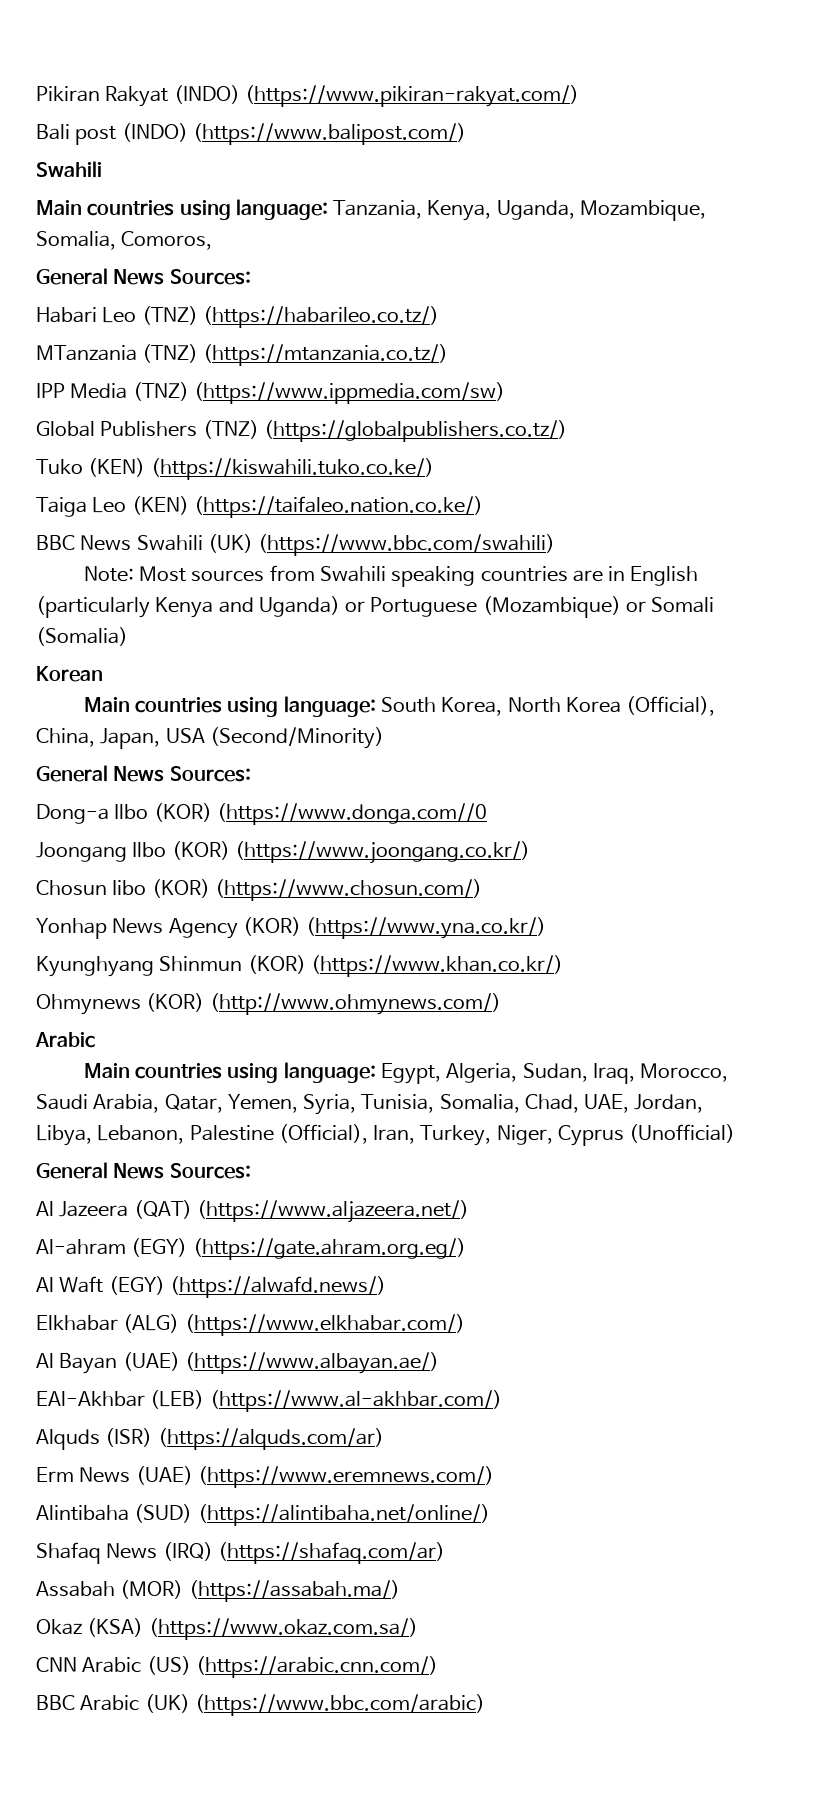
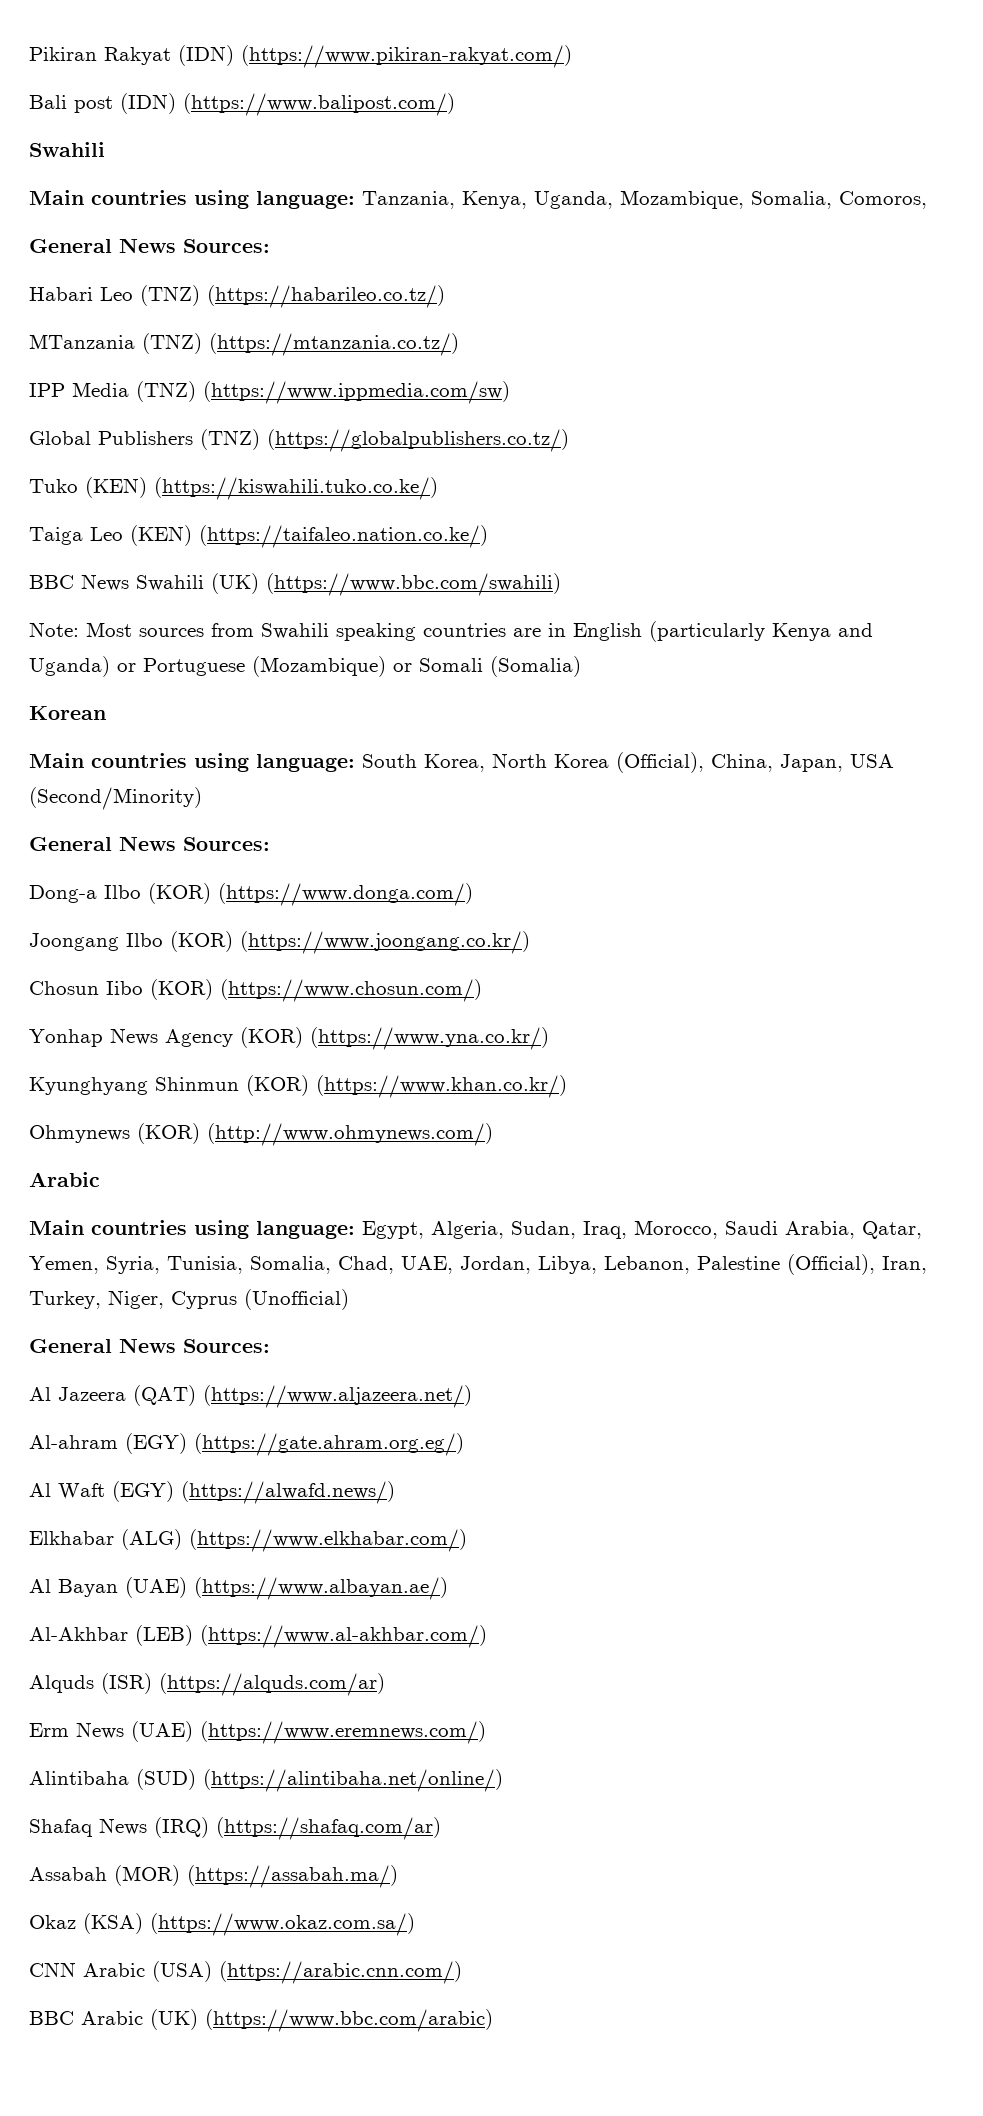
[173,85,240,104] (INDO) -> [178,45,234,66] (IDN)
[121,123,188,142] (INDO) -> [120,93,176,114] (IDN)
[216,803,487,825] (https://www.donga.com//0 -> [218,883,473,906] (https://www.donga.com/)
[36,1391,145,1407] EAl-Akhbar -> [29,1627,128,1641] Al-Akhbar
[146,1656,191,1675] (US) -> [152,1961,212,1982] (USA)

